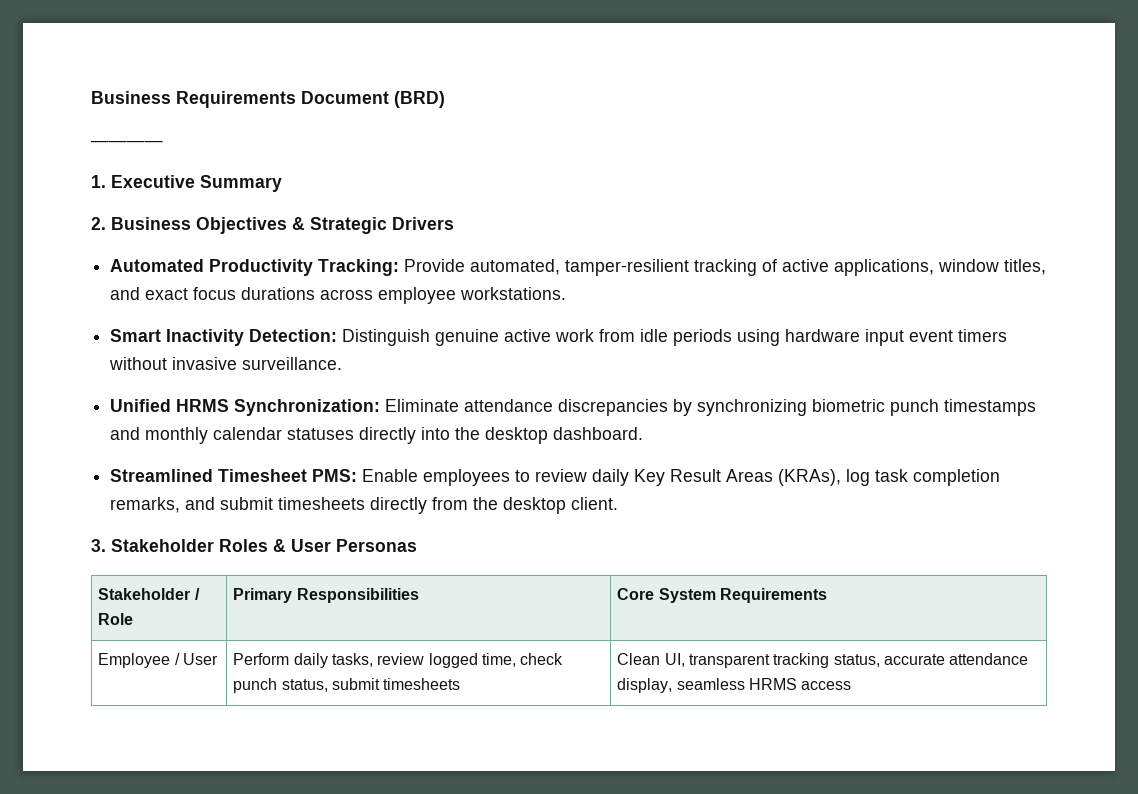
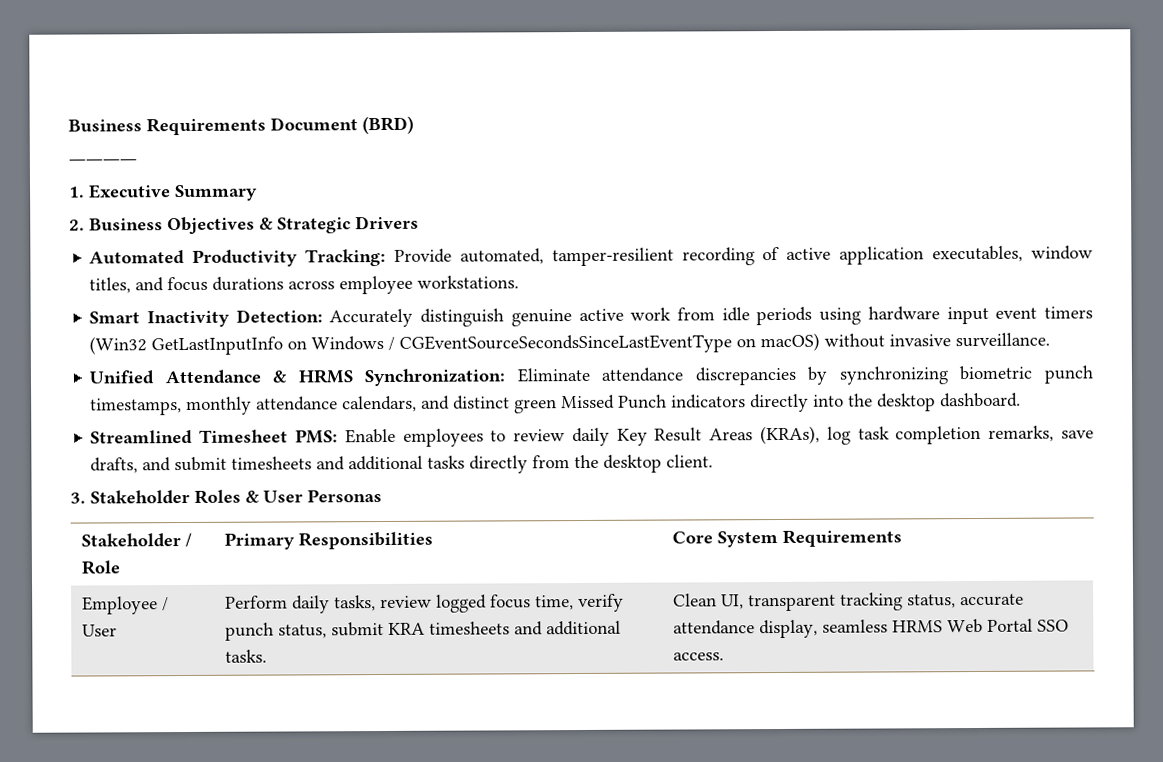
[694,259,758,276] tracking -> [681,247,755,266] recording
[834,259,935,276] applications, -> [839,245,1024,265] application executables,
[145,288,189,300] exact -> (165, 284) none
[342,329,431,346] Distinguish -> [329,308,505,328] Accurately distinguish
(1008, 335) none -> [89,332,821,356] (Win32 GetLastInputInfo on Windows / CGEventSourceSecondsSinceLastEventType on macOS)
(172, 405) none -> [164,369,289,385] Attendance &
[944,399,1037,416] [110,427,355,444] timestamps and monthly calendar statuses -> [90,394,747,416] timestamps, monthly attendance calendars, and distinct green Missed Punch indicators
(181, 505) none -> [1060,430,1094,439] [90,457,139,474] save drafts,
(366, 503) none -> [316,455,466,471] and additional tasks
[481,653,564,667] time, check -> [489,593,624,613] focus time, verify
[383,678,461,690] timesheets -> [387,620,621,636] [224,649,267,663] KRA timesheets and additional tasks.
[801,681,852,690] access -> [946,618,1069,634] [672,652,724,661] Web Portal SSO access.

